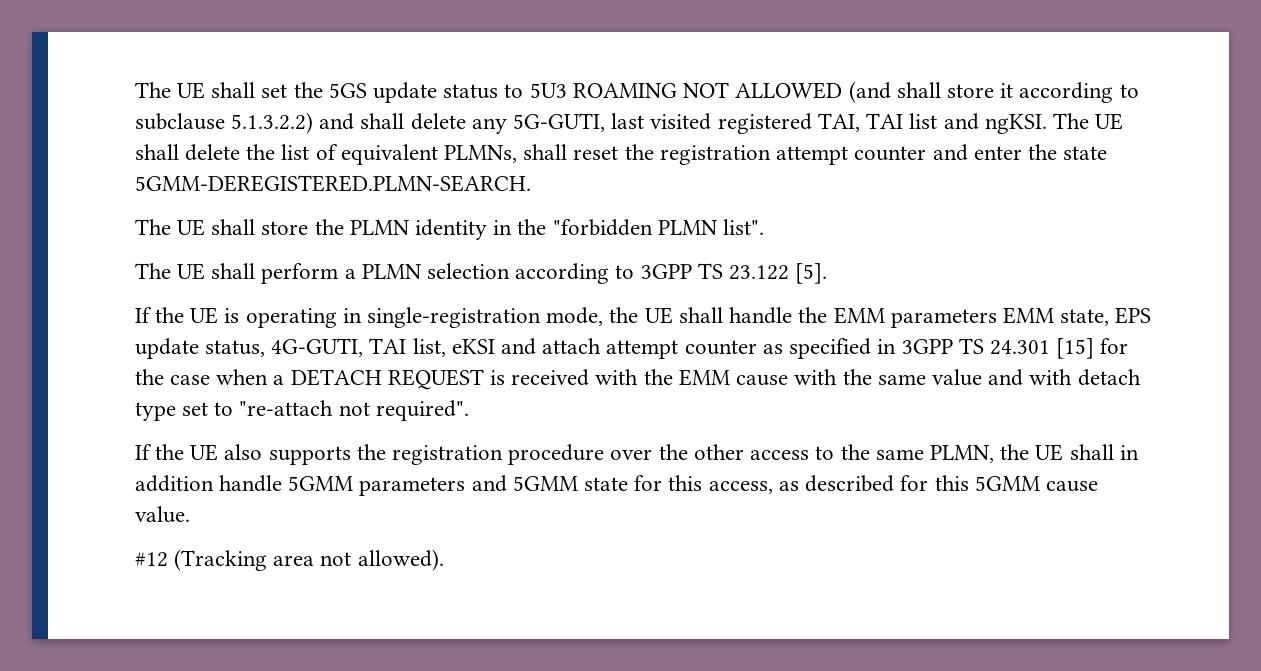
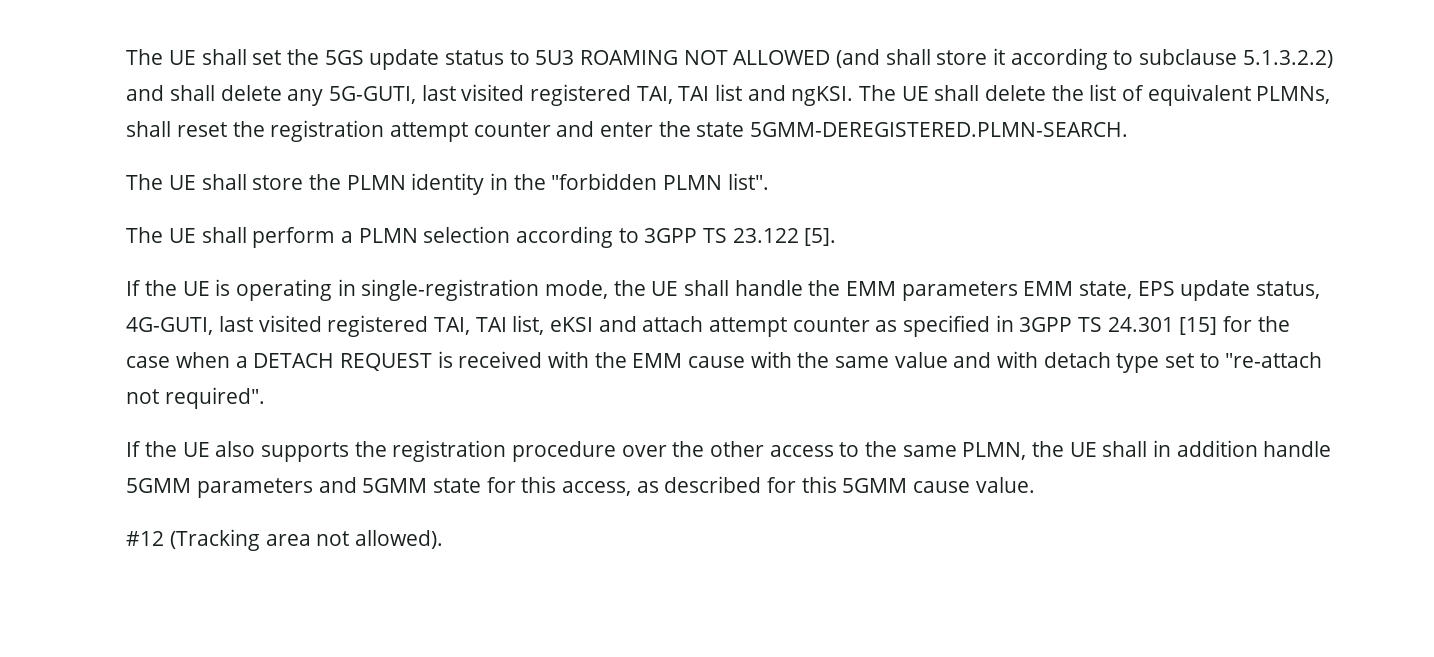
(364, 347) none -> [219,315,471,337] last visited registered TAI,

